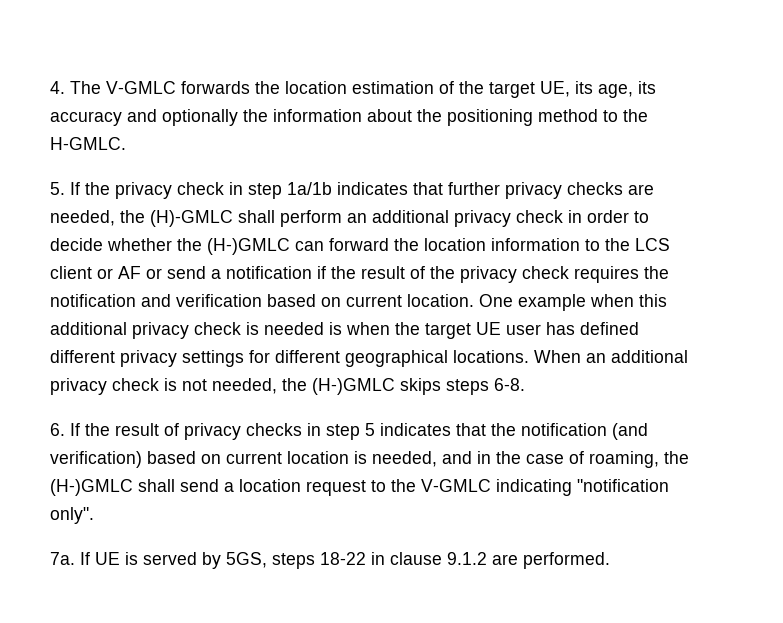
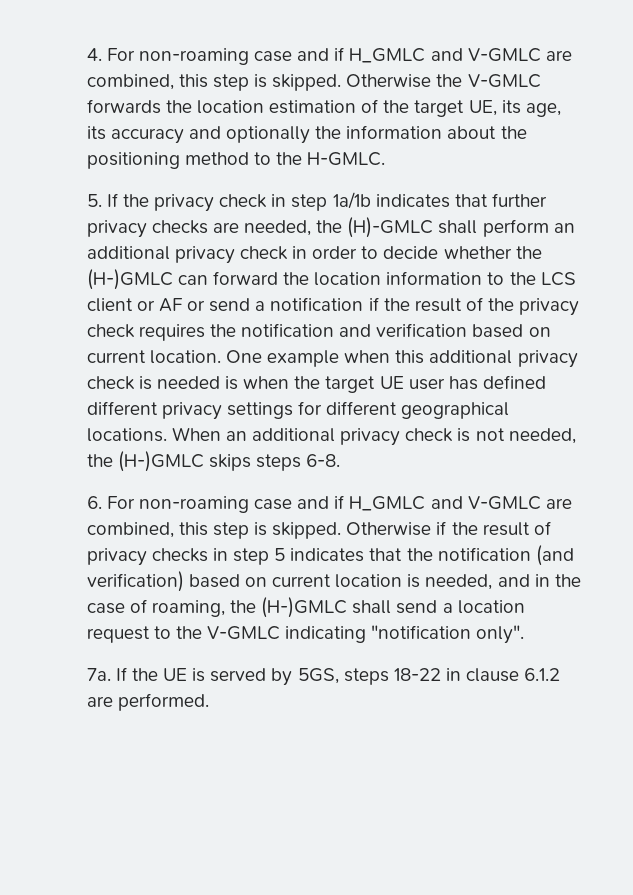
[69,81,101,94] The -> [106,47,572,65] [86,74,463,91] For non-roaming case and if H_GMLC and V-GMLC are combined, this step is skipped. Otherwise the
[69,423,80,436] If -> [106,495,572,513] [86,521,447,539] For non-roaming case and if H_GMLC and V-GMLC are combined, this step is skipped. Otherwise if
(90, 558) none -> [131,668,158,681] the
[446,552,487,565] 9.1.2 -> [524,668,561,681] 6.1.2

